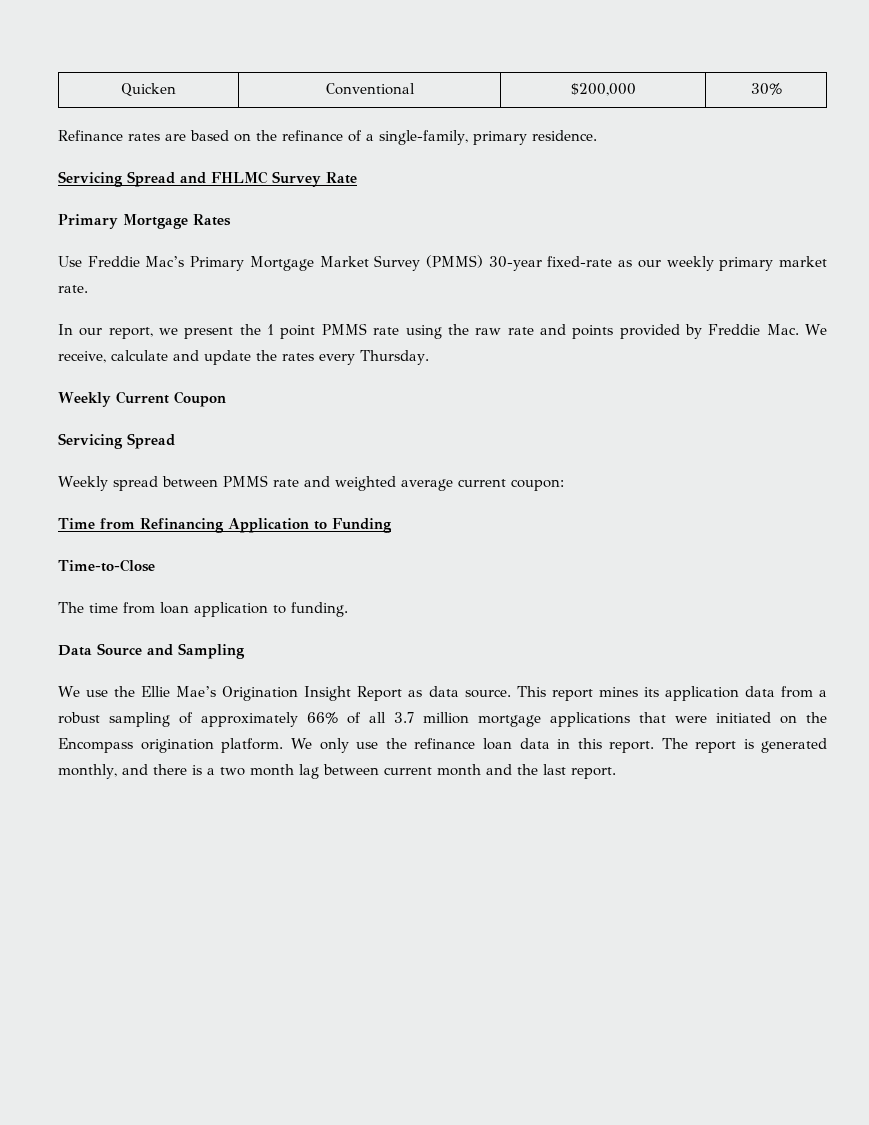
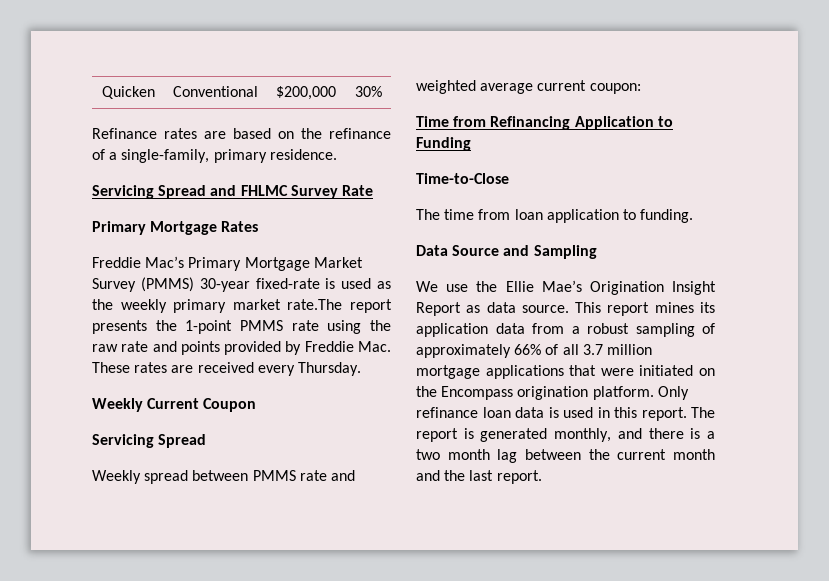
[58,256,82,267] Use -> (259, 226) none
[618,256,827,271] [58,285,88,293] [58,324,316,339] as our weekly primary market rate. // In our report, we present the 1 point -> [325,278,391,289] [92,299,392,313] [92,320,233,334] is used as the weekly primary market rate.The report presents the 1-point
[805,324,828,335] [58,350,314,365] We receive, calculate and update the rates -> [92,362,254,373] These rates are received
[290,738,407,753] We only use the -> [657,386,689,400] Only
(550, 743) none -> [548,407,593,418] is used
(379, 769) none -> [588,449,610,460] the

